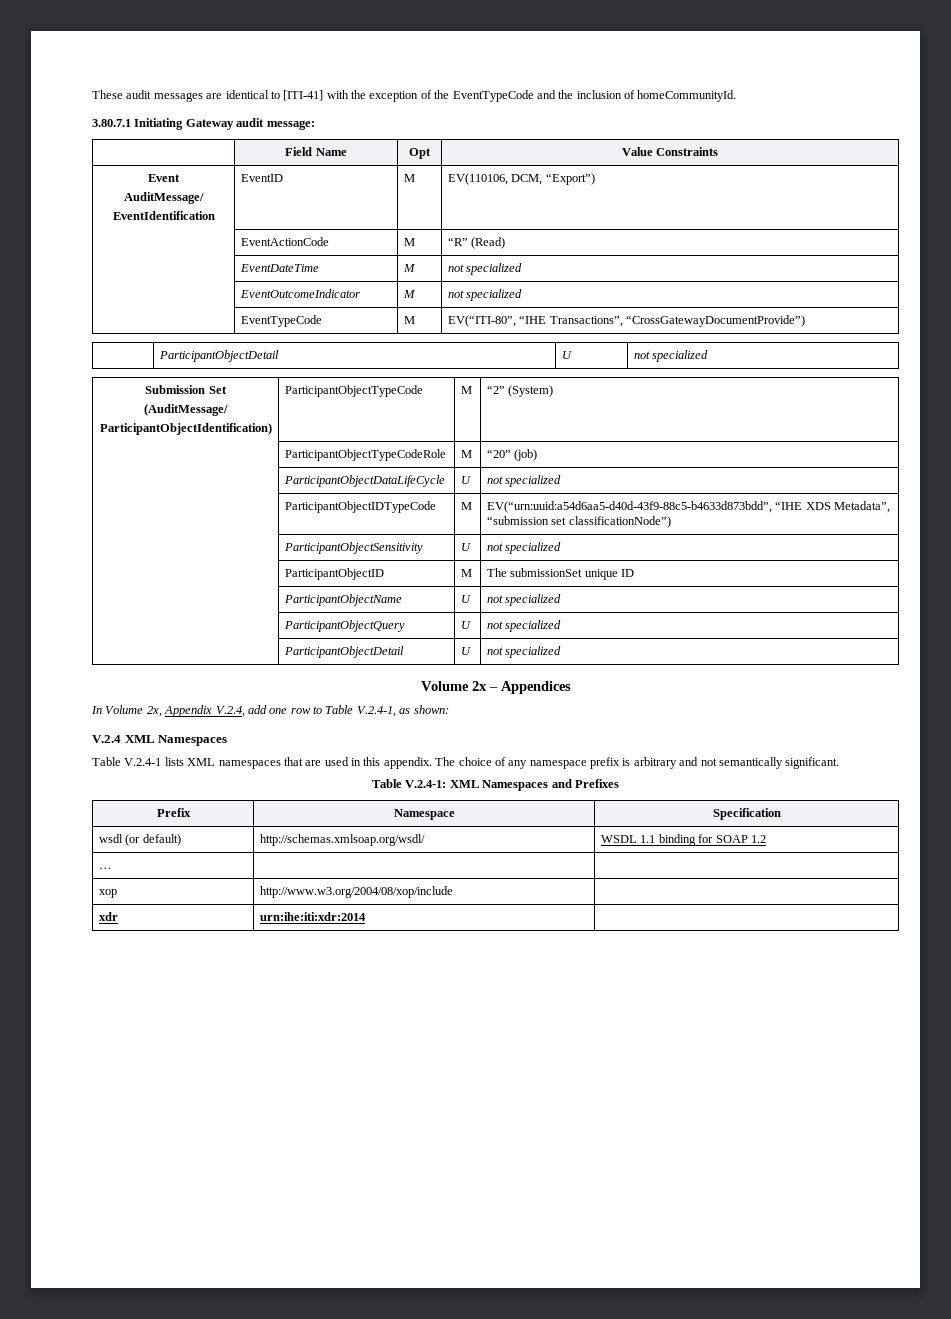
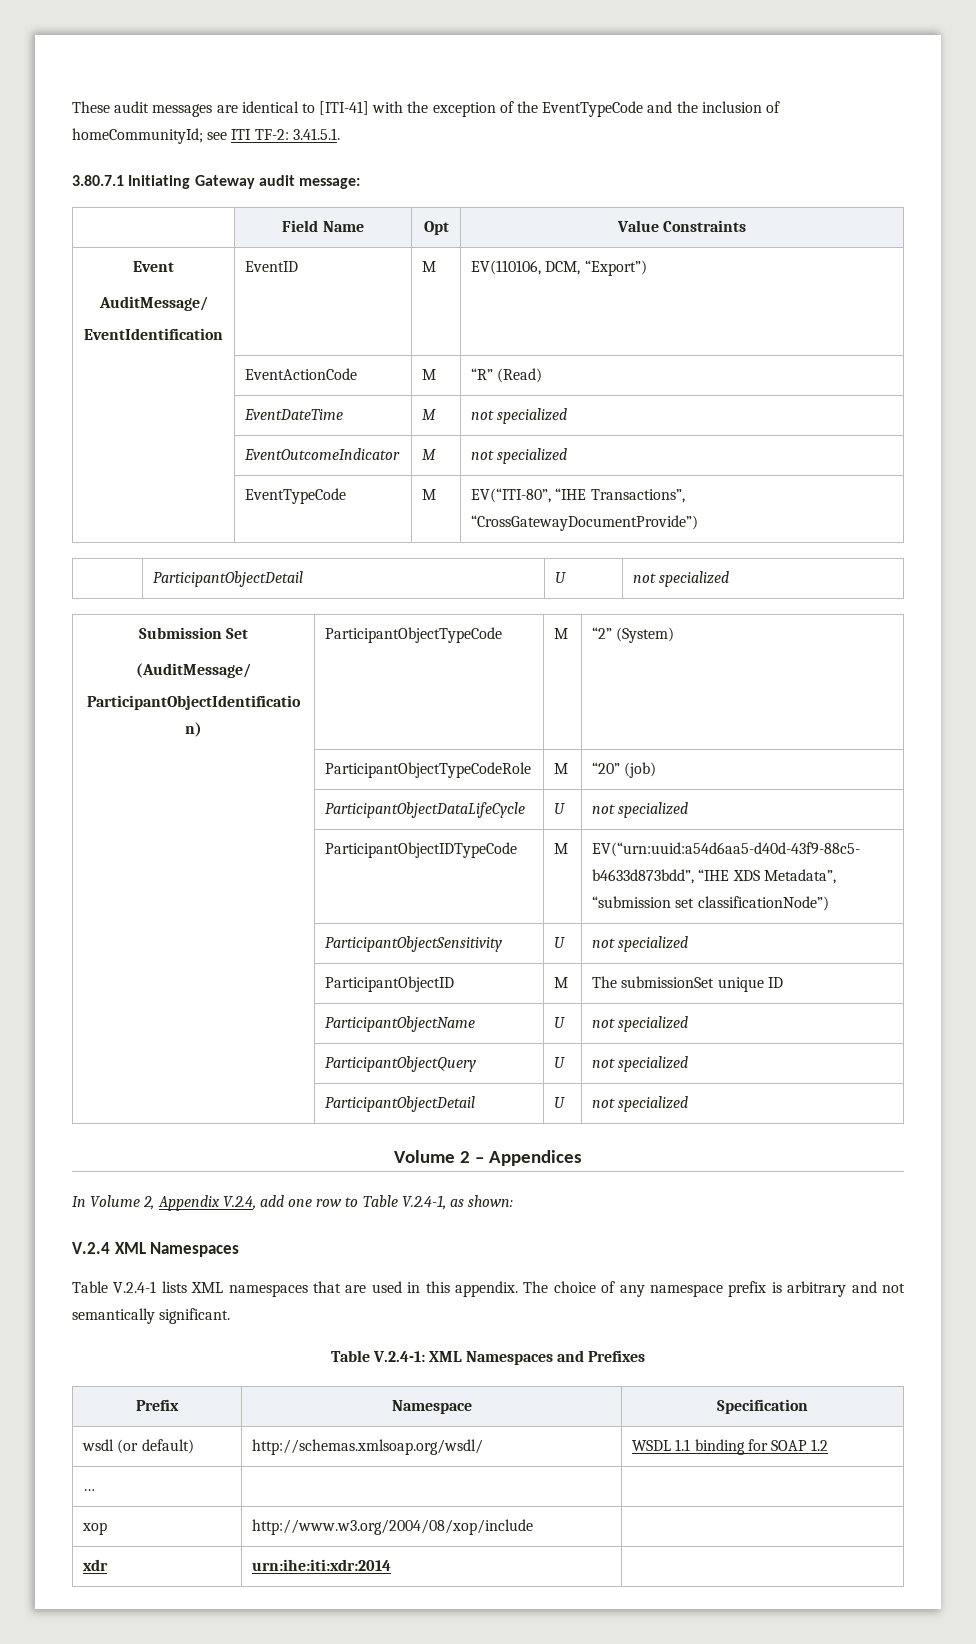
[637,90,737,102] homeCommunityId. -> [72,128,340,144] homeCommunityId; see ITI TF-2: 3.41.5.1.
[471,681,487,691] 2x -> [459,1151,470,1163] 2
[146,706,162,717] 2x, -> [143,1196,155,1210] 2,

